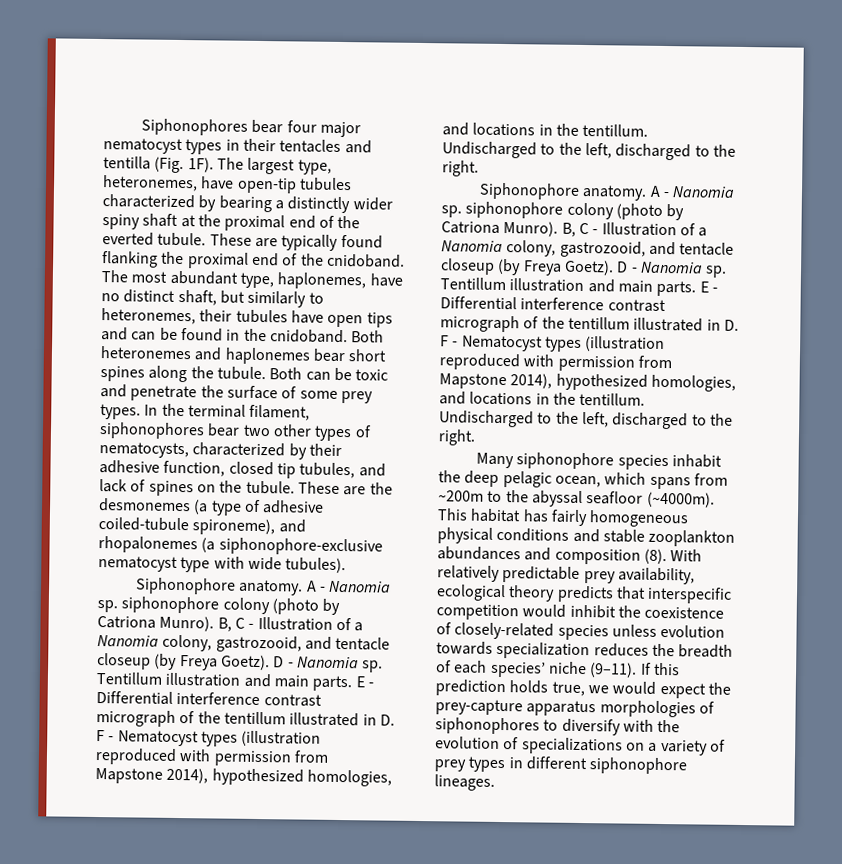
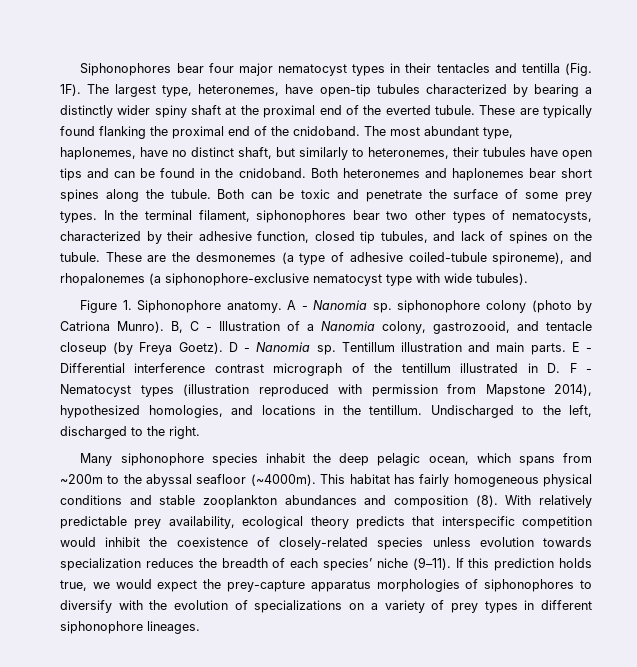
[134,577,392,596] [97,596,341,616] [97,615,364,632] [97,634,391,653] [97,653,384,673] [96,672,374,692] [96,691,322,707] [96,710,395,727] [96,729,322,747] [95,747,329,767] [95,767,392,787] [442,122,649,137] [442,141,736,161] [442,160,479,177] Siphonophore anatomy. A - Nanomia sp. siphonophore colony (photo by Catriona Munro). B, C - Illustration of a Nanomia colony, gastrozooid, and tentacle closeup (by Freya Goetz). D - Nanomia sp. Tentillum illustration and main parts. E - Differential interference contrast micrograph of the tentillum illustrated in D. F - Nematocyst types (illustration reproduced with permission from Mapstone 2014), hypothesized homologies, and locations in the tentillum. Undischarged to the left, discharged to the right. // -> [80,300,132,313] Figure 1.

